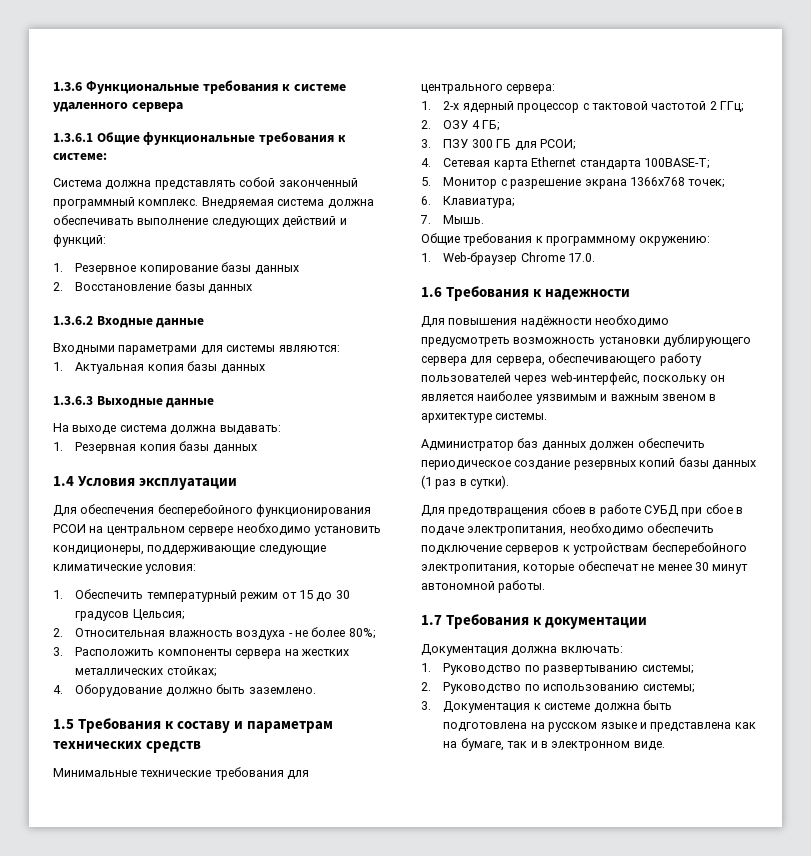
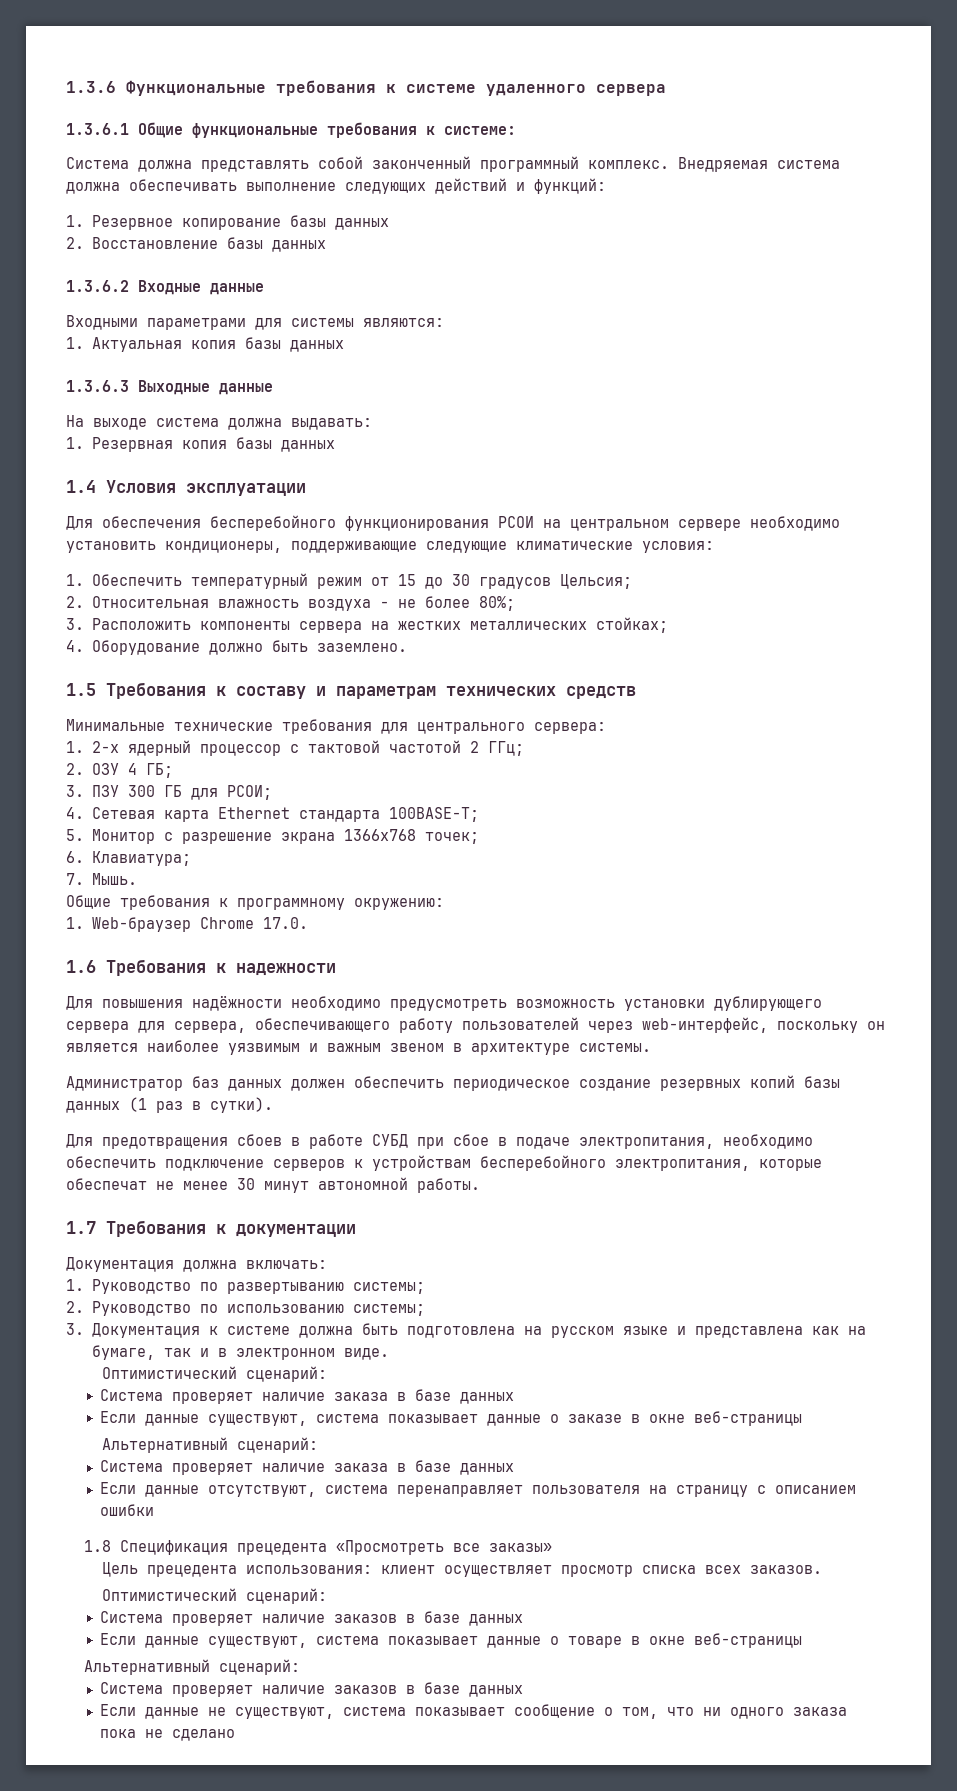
(665, 746) none -> [101,1366,327,1382] [100,1389,515,1404] [100,1411,803,1426] [101,1437,318,1453] [100,1460,515,1475] [100,1482,857,1497] [100,1504,155,1516] [83,1540,552,1555] [101,1562,822,1577] [101,1588,327,1604] [100,1611,524,1626] [100,1633,803,1648] [83,1659,300,1675] [100,1682,524,1697] [100,1704,848,1719] [100,1729,236,1741] // Оптимистический сценарий: // Система проверяет наличие заказа в базе данных // Если данные существуют, система показывает данные о заказе в окне веб-страницы // Альтернативный сценарий: // Система проверяет наличие заказа в базе данных // Если данные отсутствуют, система перенаправляет пользователя на страницу с описанием ошибки // 1.8 Спецификация прецедента «Просмотреть все заказы» // Цель прецедента использования: клиент осуществляет просмотр списка всех заказов. // Оптимистический сценарий: // Система проверяет наличие заказов в базе данных // Если данные существуют, система показывает данные о товаре в окне веб-страницы // Альтернативный сценарий: // Система проверяет наличие заказов в базе данных // Если данные не существуют, система показывает сообщение о том, что ни одного заказа пока не сделано

